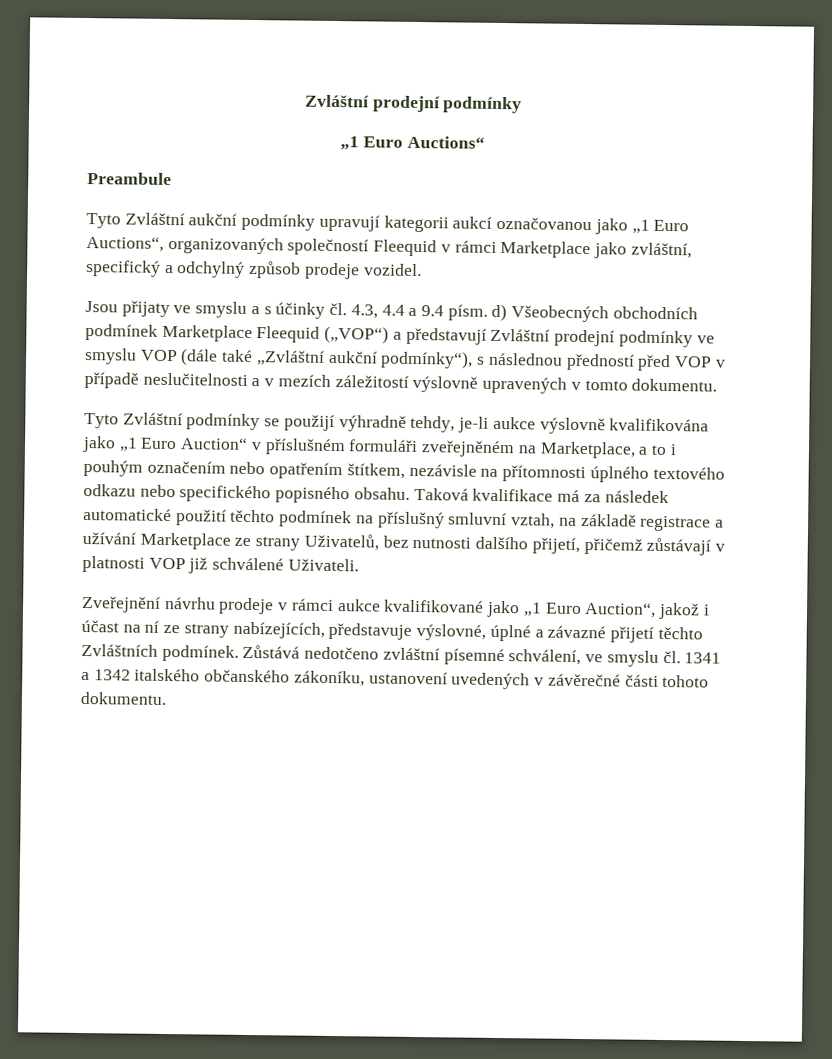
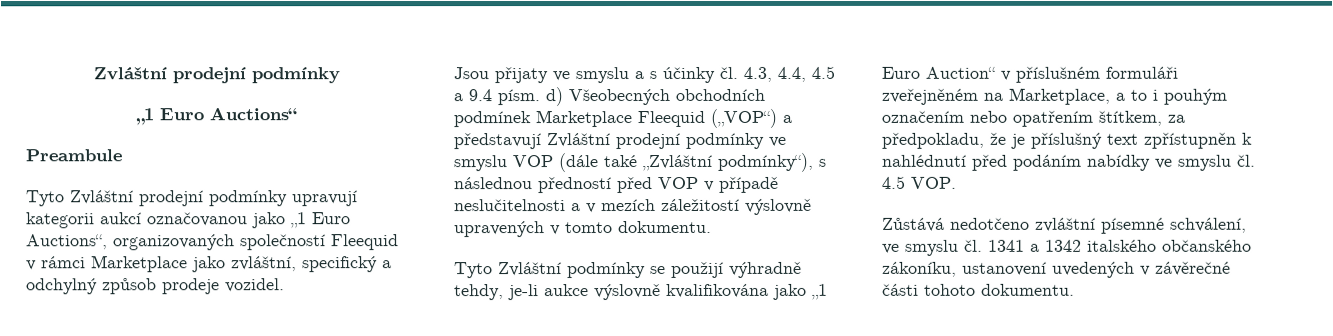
[188,213,238,226] aukční -> [139,190,204,207] prodejní
[381,304,405,316] 4.4 -> [777,65,835,82] 4.4, 4.5
[327,350,378,364] aukční -> (713, 163) none
[408,463,725,483] [83,483,669,504] [83,507,724,532] [82,531,725,556] [82,555,359,574] [81,595,710,620] [81,619,703,643] [81,643,239,662] nezávisle na přítomnosti úplného textového odkazu nebo specifického popisného obsahu. Taková kvalifikace má za následek automatické použití těchto podmínek na příslušný smluvní vztah, na základě registrace a užívání Marketplace ze strany Uživatelů, bez nutnosti dalšího přijetí, přičemž zůstávají v platnosti VOP již schválené Uživateli. // Zveřejnění návrhu prodeje v rámci aukce kvalifikované jako „1 Euro Auction“, jakož i účast na ní ze strany nabízejících, představuje výslovné, úplné a závazné přijetí těchto Zvláštních podmínek. -> [1167,114,1185,123] [881,132,1252,149] [881,154,1255,171] [882,175,957,189] za předpokladu, že je příslušný text zpřístupněn k nahlédnutí před podáním nabídky ve smyslu čl. 4.5 VOP. //

